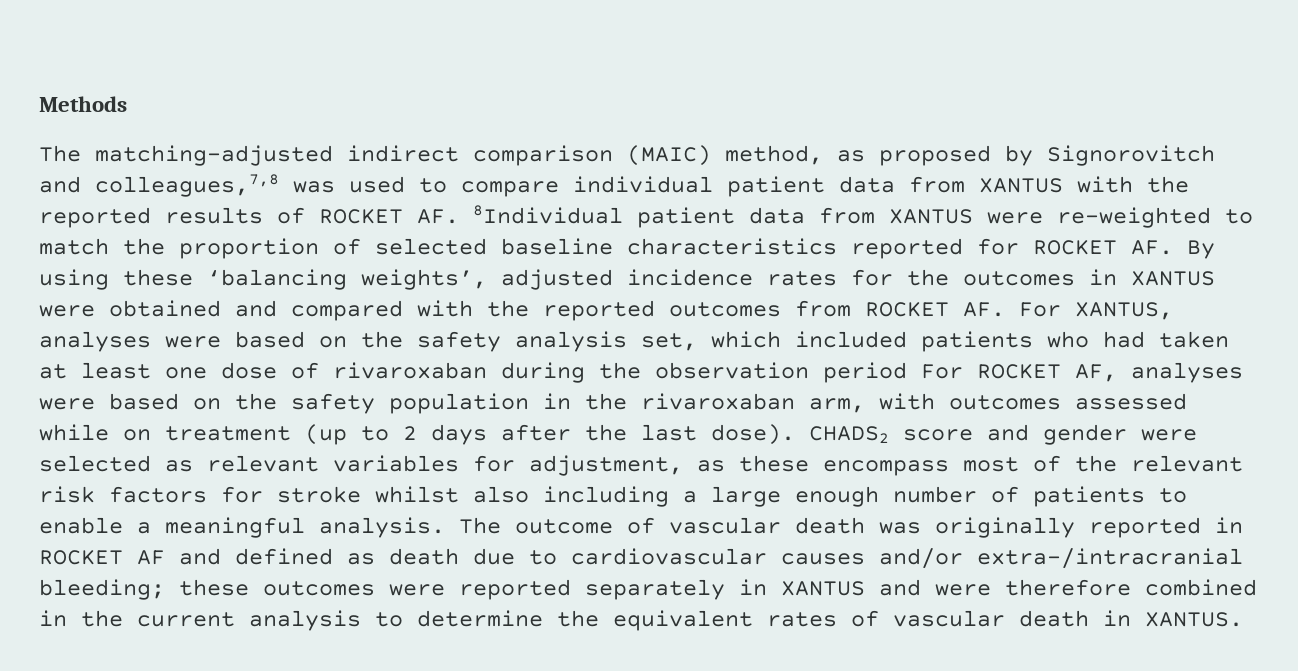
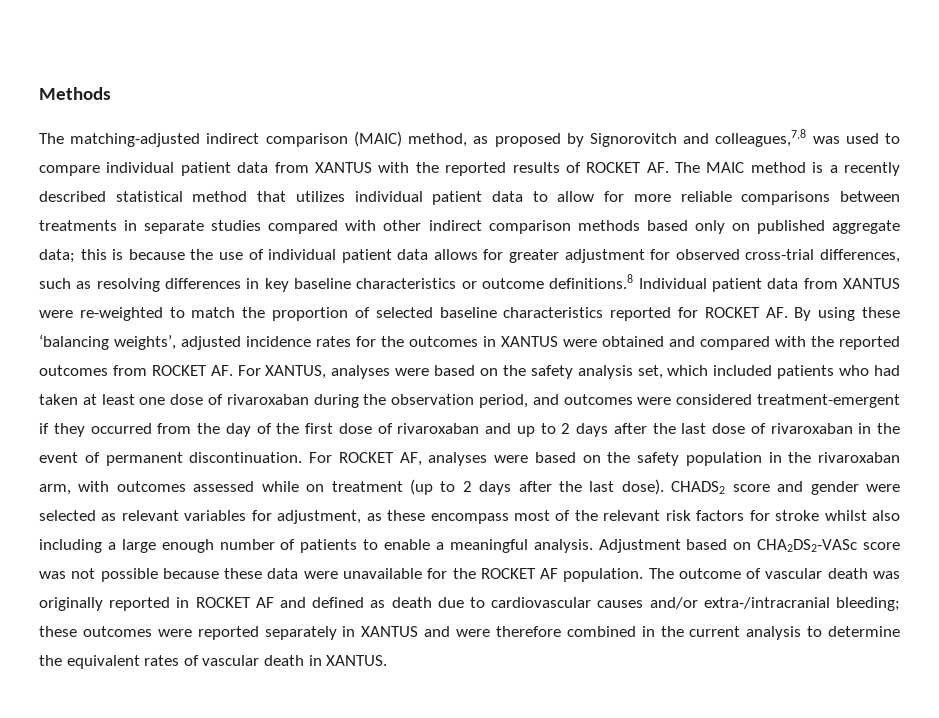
[473,205,623,224] 8Individual -> [675,162,901,176] [39,191,900,205] [39,220,900,234] [39,249,901,263] [39,274,707,292] The MAIC method is a recently described statistical method that utilizes individual patient data to allow for more reliable comparisons between treatments in separate studies compared with other indirect comparison methods based only on published aggregate data; this is because the use of individual patient data allows for greater adjustment for observed cross-trial differences, such as resolving differences in key baseline characteristics or outcome definitions.8 Individual
[823,362,907,383] period -> [479,394,900,408] [39,423,900,437] [39,452,303,466] period, and outcomes were considered treatment-emergent if they occurred from the day of the first dose of rivaroxaban and up to 2 days after the last dose of rivaroxaban in the event of permanent discontinuation.
(445, 527) none -> [598,539,900,553] [39,568,644,582] Adjustment based on CHA2DS2-VASc score was not possible because these data were unavailable for the ROCKET AF population.

